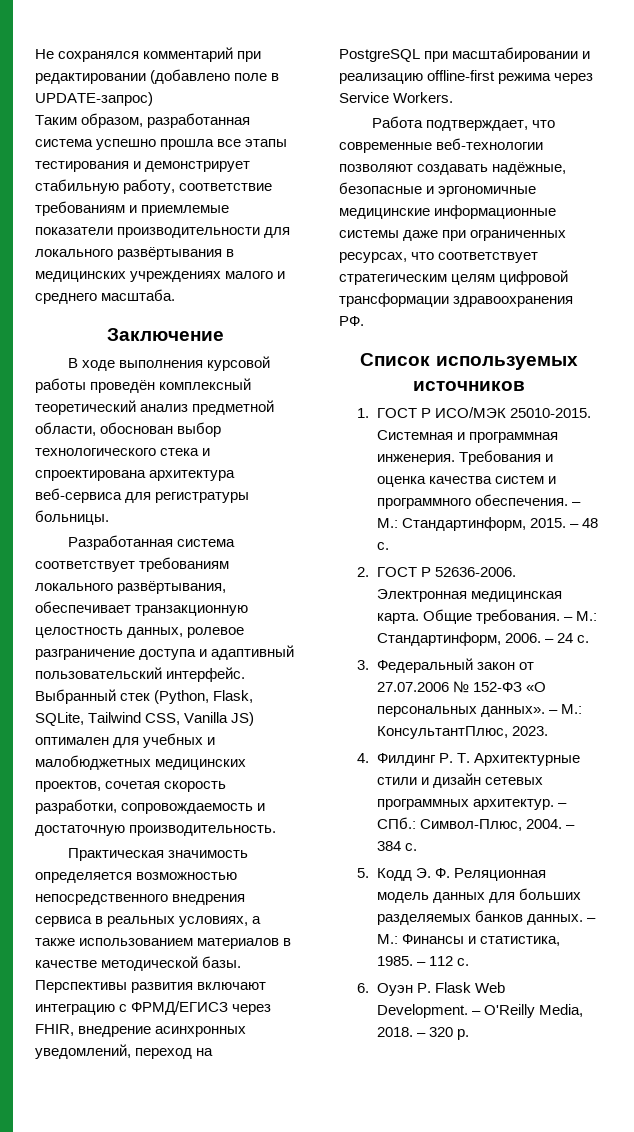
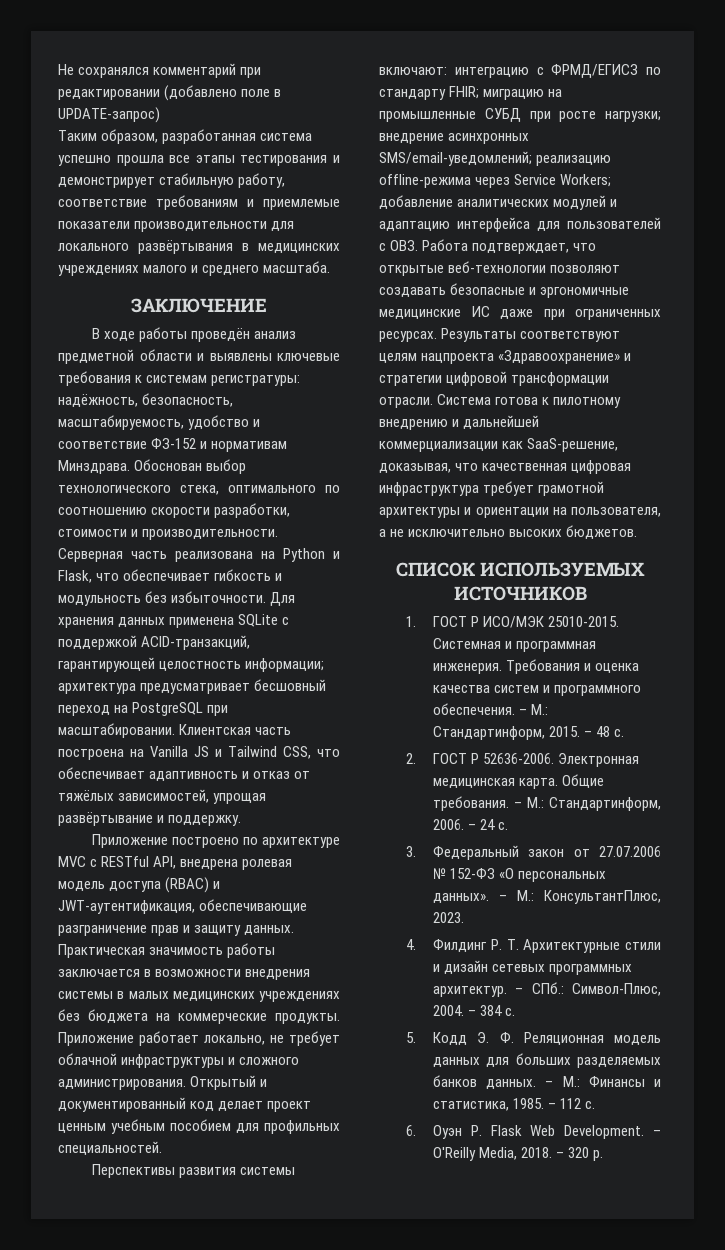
[106,328,224,341] Заключение -> [131,298,267,313] ЗАКЛЮЧЕНИЕ
[119,356,271,371] [35,378,252,393] [35,400,275,415] [35,422,222,437] [35,448,211,456] [35,470,236,481] [35,488,250,503] [35,510,109,525] [68,535,236,550] [35,557,230,572] [35,581,227,594] [35,601,249,616] [35,627,245,638] [35,645,295,660] [35,667,246,682] [35,689,254,704] [35,712,255,726] [35,733,216,748] [35,755,247,770] [35,781,227,792] [35,799,266,814] [35,825,277,836] [68,848,249,861] [35,872,238,883] [35,894,246,905] [35,916,262,927] [35,938,292,949] [35,956,242,971] [35,980,267,993] [35,1001,272,1015] [35,1024,247,1037] [35,1044,214,1059] [339,47,591,62] [339,70,594,84] [339,92,454,103] выполнения курсовой работы проведён комплексный теоретический анализ предметной области, обоснован выбор технологического стека и спроектирована архитектура веб-сервиса для регистратуры больницы. // Разработанная система соответствует требованиям локального развёртывания, обеспечивает транзакционную целостность данных, ролевое разграничение доступа и адаптивный пользовательский интерфейс. Выбранный стек (Python, Flask, SQLite, Tailwind CSS, Vanilla JS) оптимален для учебных и малобюджетных медицинских проектов, сочетая скорость разработки, сопровождаемость и достаточную производительность. // Практическая значимость определяется возможностью непосредственного внедрения сервиса в реальных условиях, а также использованием материалов в качестве методической базы. Перспективы развития включают интеграцию с ФРМД/ЕГИСЗ через FHIR, внедрение асинхронных уведомлений, переход на PostgreSQL при масштабировании и реализацию offline-first режима через Service Workers. // -> [138,327,296,342] [58,349,340,364] [58,371,301,386] [58,393,234,407] [58,415,261,430] [58,438,288,452] [58,459,247,474] [58,485,340,495] [58,503,291,518] [58,529,279,540] [58,548,340,562] [58,569,283,583] [58,591,296,606] [58,614,290,628] [58,635,251,650] [58,657,325,672] [58,679,327,694] [58,702,229,716] [58,723,292,738] [58,746,340,760] [58,767,311,781] [58,789,267,804] [58,812,242,826] [91,834,340,848] [58,856,293,870] [58,877,221,893] [58,899,308,914] [58,925,295,936] [58,943,276,958] [58,969,311,980] [58,991,340,1002] [58,1009,340,1024] [58,1031,340,1046] [58,1053,300,1068] [58,1075,268,1090] [58,1097,312,1112] [58,1119,340,1134] [58,1141,162,1155] [91,1164,295,1178] [379,64,661,78] [379,86,563,100] [379,108,661,122] [379,133,530,144] [379,151,612,166] [379,174,612,188] [379,195,618,210] [379,217,661,232] [379,240,419,251] работы проведён анализ предметной области и выявлены ключевые требования к системам регистратуры: надёжность, безопасность, масштабируемость, удобство и соответствие ФЗ-152 и нормативам Минздрава. Обоснован выбор технологического стека, оптимального по соотношению скорости разработки, стоимости и производительности. Серверная часть реализована на Python и Flask, что обеспечивает гибкость и модульность без избыточности. Для хранения данных применена SQLite с поддержкой ACID-транзакций, гарантирующей целостность информации; архитектура предусматривает бесшовный переход на PostgreSQL при масштабировании. Клиентская часть построена на Vanilla JS и Tailwind CSS, что обеспечивает адаптивность и отказ от тяжёлых зависимостей, упрощая развёртывание и поддержку. // Приложение построено по архитектуре MVC с RESTful API, внедрена ролевая модель доступа (RBAC) и JWT-аутентификация, обеспечивающие разграничение прав и защиту данных. Практическая значимость работы заключается в возможности внедрения системы в малых медицинских учреждениях без бюджета на коммерческие продукты. Приложение работает локально, не требует облачной инфраструктуры и сложного администрирования. Открытый и документированный код делает проект ценным учебным пособием для профильных специальностей. // Перспективы развития системы включают: интеграцию с ФРМД/ЕГИСЗ по стандарту FHIR; миграцию на промышленные СУБД при росте нагрузки; внедрение асинхронных SMS/email-уведомлений; реализацию offline-режима через Service Workers; добавление аналитических модулей и адаптацию интерфейса для пользователей с ОВЗ.
[339,142,432,153] современные -> [379,265,444,276] открытые
[492,162,567,175] надёжные, -> (446, 292) none
[434,205,557,219] [339,230,399,238] информационные системы -> [471,306,490,317] ИС
[339,252,539,263] [339,270,569,285] [339,293,574,307] [339,316,364,326] [360,353,578,370] [413,381,525,391] ресурсах, что соответствует стратегическим целям цифровой трансформации здравоохранения РФ. // Список используемых источников -> [379,328,621,342] [379,350,632,364] [379,371,610,386] [379,394,622,408] [379,415,540,430] [379,438,619,452] [379,460,632,474] [379,481,605,496] [379,507,661,518] [379,525,638,539] [396,562,645,577] [453,586,587,601] ресурсах. Результаты соответствуют целям нацпроекта «Здравоохранение» и стратегии цифровой трансформации отрасли. Система готова к пилотному внедрению и дальнейшей коммерциализации как SaaS-решение, доказывая, что качественная цифровая инфраструктура требует грамотной архитектуры и ориентации на пользователя, а не исключительно высоких бюджетов. // СПИСОК ИСПОЛЬЗУЕМЫХ ИСТОЧНИКОВ

